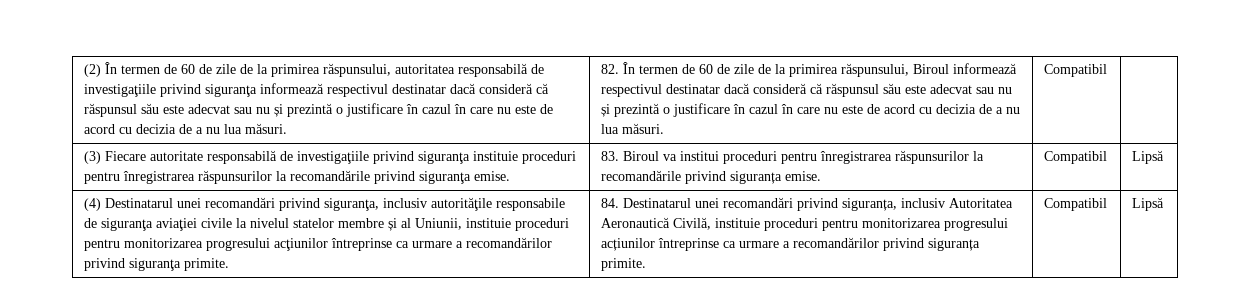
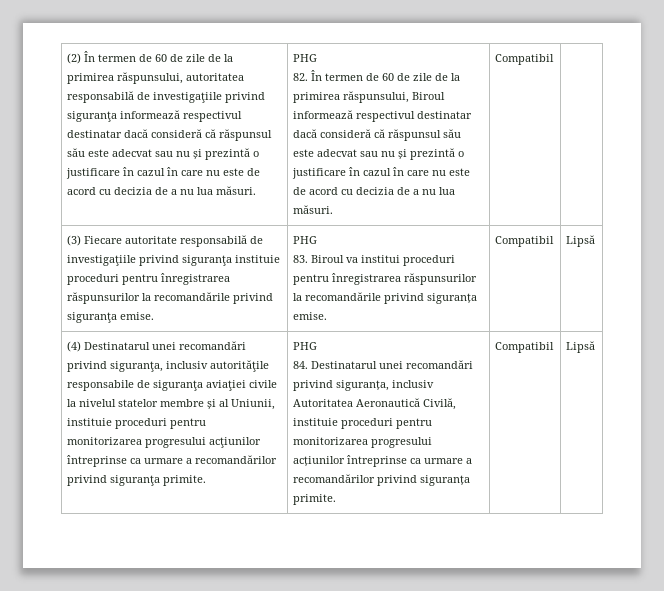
(288, 128) none -> [292,54,317,62] PHG //
(511, 176) none -> [292,236,317,244] PHG //
(230, 264) none -> [292,342,317,350] PHG //

